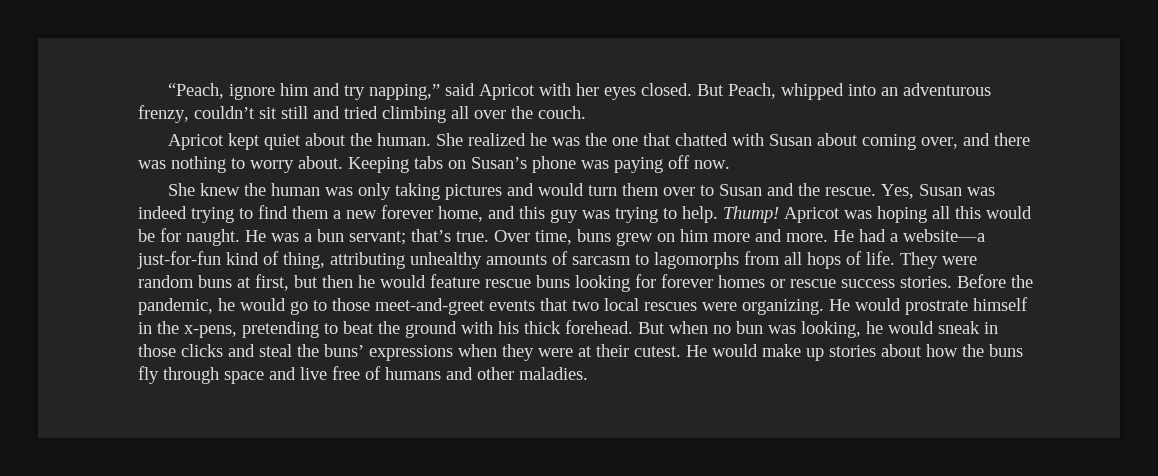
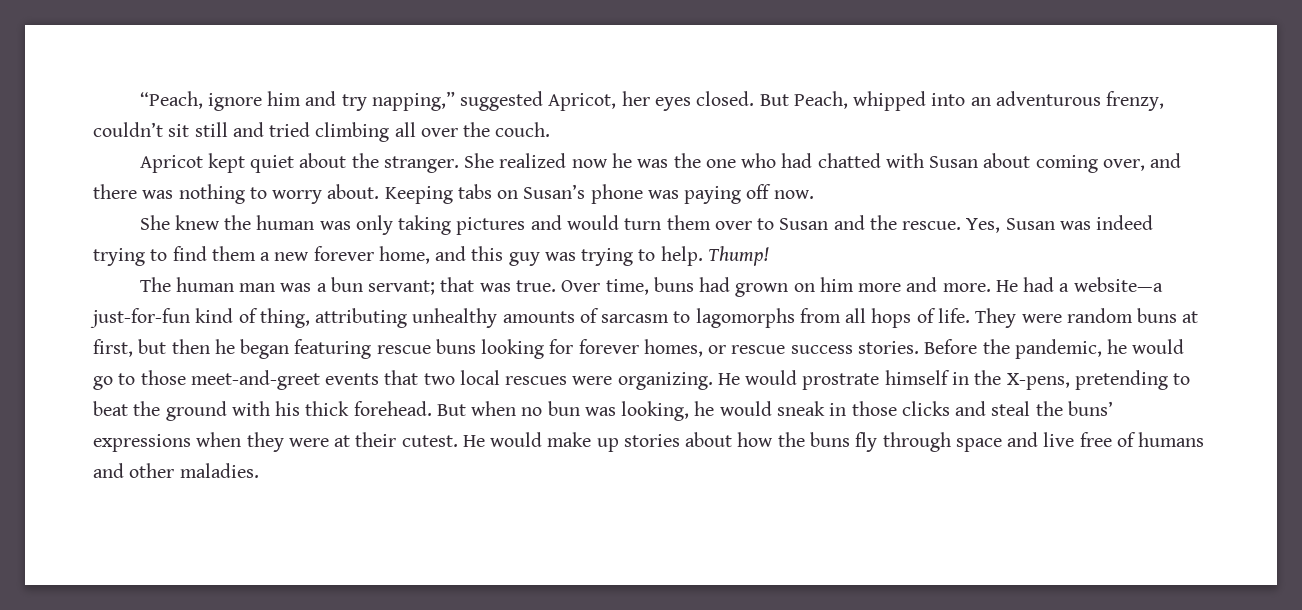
[445,83,572,100] said Apricot with -> [460,91,617,111] suggested Apricot,
[377,133,432,146] human. -> [383,156,459,173] stranger.
(527, 139) none -> [571,159,608,168] now
[643,133,672,146] that -> [741,153,813,168] who had
[784,206,1032,223] [138,228,266,246] Apricot was hoping all this would be for naught. He -> [139,277,276,292] // The human man
[411,229,451,242] that’s -> [440,277,511,292] that was
[616,232,653,246] grew -> [699,277,789,297] had grown
[380,274,480,288] would feature -> [240,339,372,359] began featuring
[718,275,765,288] homes -> [643,339,703,357] homes,
[184,325,237,338] x-pens, -> [1006,373,1070,390] X-pens,

